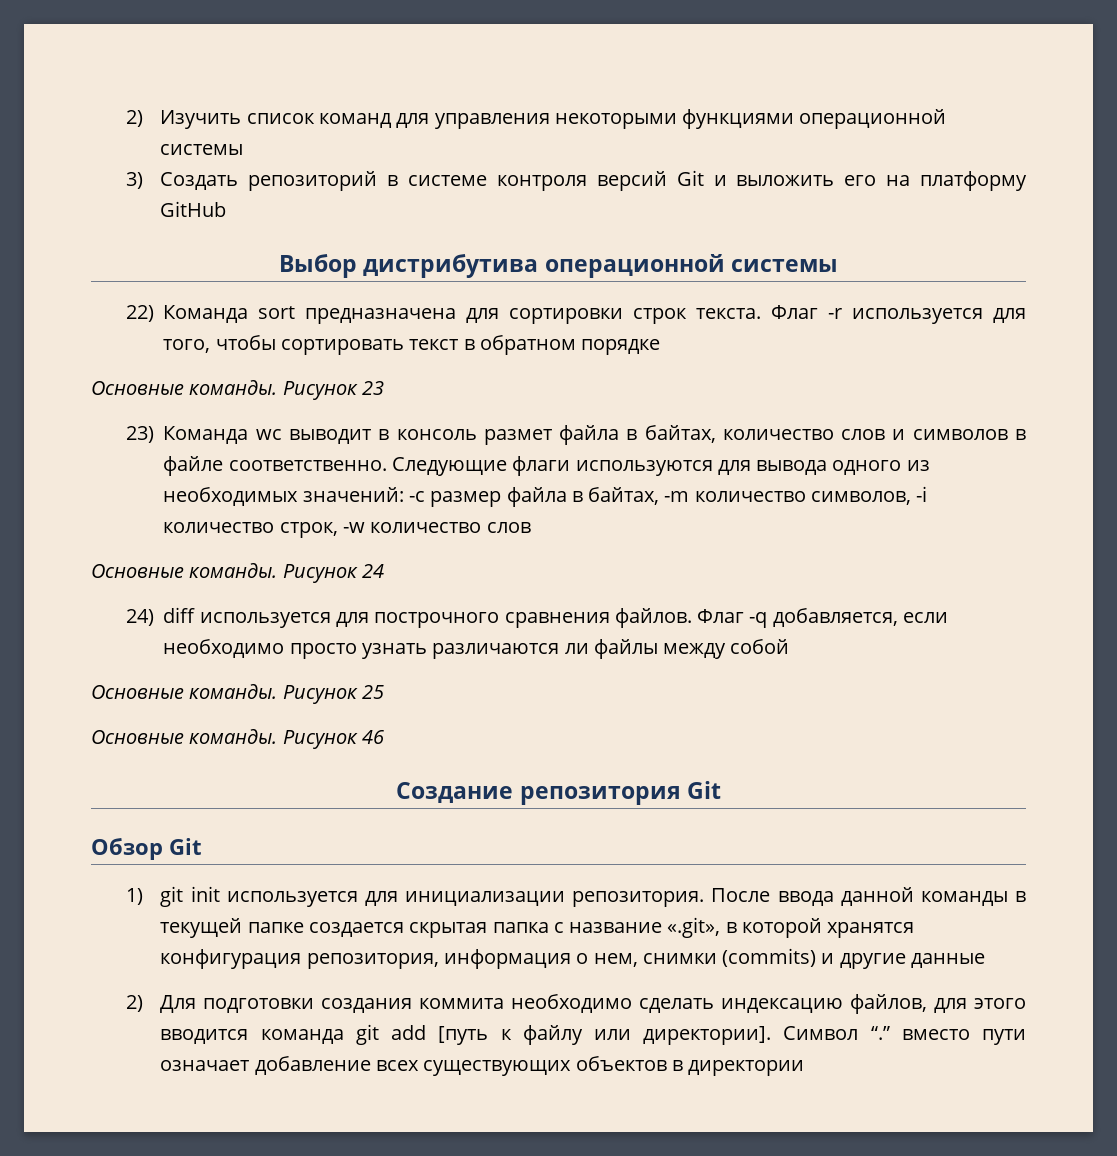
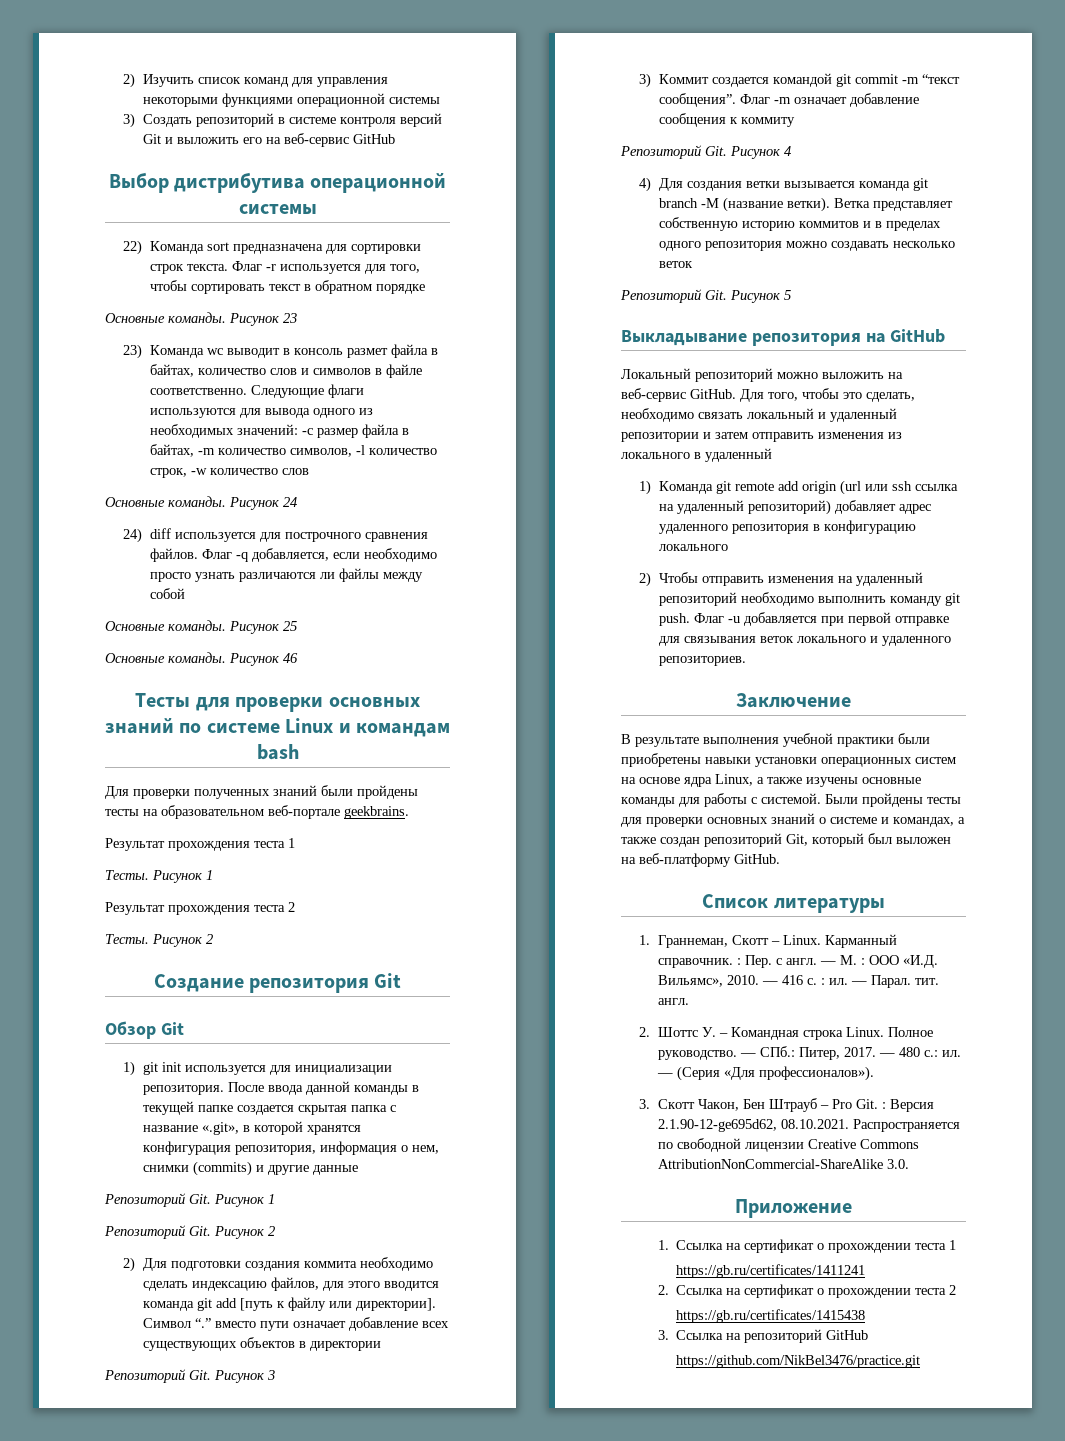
[920,171,1028,191] платформу -> [283,133,349,147] веб-сервис
[916,486,928,502] -i -> [355,445,365,455] -l
(384, 737) none -> [135,693,420,712] [105,718,450,737] [256,744,299,760] [105,785,418,799] [105,805,409,819] [105,838,295,851] [105,870,213,883] [105,902,295,915] [105,934,213,947] // Тесты для проверки основных знаний по системе Linux и командам bash // Для проверки полученных знаний были пройдены тесты на образовательном веб-портале geekbrains. // Результат прохождения теста 1 // Тесты. Рисунок 1 // Результат прохождения теста 2 // Тесты. Рисунок 2
(985, 960) none -> [104,1193,275,1207] [104,1225,275,1239] // Репозиторий Git. Рисунок 1 // Репозиторий Git. Рисунок 2
(805, 1068) none -> [104,1369,275,1383] [639,73,960,88] [658,93,919,107] [658,113,795,127] [620,145,791,159] [639,177,928,192] [658,197,953,212] [658,217,941,231] [658,241,955,251] [658,261,693,268] [620,289,791,303] [621,329,945,346] [621,368,903,382] [621,388,915,402] [621,408,897,422] [621,432,902,442] [621,448,772,462] [639,480,958,495] [658,500,931,515] [658,520,916,534] [658,544,728,551] [639,572,923,587] [658,592,960,606] [658,612,949,626] [658,636,951,646] [658,656,746,666] [736,693,851,708] [621,733,930,747] [621,753,956,767] [621,774,921,787] [621,793,961,807] [621,813,965,827] [621,833,951,847] [621,853,780,867] [702,894,885,913] [639,934,897,948] [657,955,938,968] [657,975,939,988] [657,998,689,1005] [639,1027,933,1040] [657,1046,961,1060] [656,1066,874,1081] [639,1098,934,1112] [657,1119,960,1132] [657,1138,919,1152] [657,1159,909,1169] [735,1199,852,1218] [657,1239,957,1253] [676,1264,866,1278] [657,1284,957,1298] [676,1309,866,1323] [657,1329,869,1343] [676,1355,921,1368] // Репозиторий Git. Рисунок 3 // 3) Коммит создается командой git commit -m “текст сообщения”. Флаг -m означает добавление сообщения к коммиту // Репозиторий Git. Рисунок 4 // 4) Для создания ветки вызывается команда git branch -M (название ветки). Ветка представляет собственную историю коммитов и в пределах одного репозитория можно создавать несколько веток // Репозиторий Git. Рисунок 5 // Выкладывание репозитория на GitHub // Локальный репозиторий можно выложить на веб-сервис GitHub. Для того, чтобы это сделать, необходимо связать локальный и удаленный репозитории и затем отправить изменения из локального в удаленный // 1) Команда git remote add origin (url или ssh ссылка на удаленный репозиторий) добавляет адрес удаленного репозитория в конфигурацию локального // 2) Чтобы отправить изменения на удаленный репозиторий необходимо выполнить команду git push. Флаг -u добавляется при первой отправке для связывания веток локального и удаленного репозиториев. // Заключение // В результате выполнения учебной практики были приобретены навыки установки операционных систем на основе ядра Linux, а также изучены основные команды для работы с системой. Были пройдены тесты для проверки основных знаний о системе и командах, а также создан репозиторий Git, который был выложен на веб-платформу GitHub. // Список литературы // 1. Граннеман, Скотт – Linux. Карманный справочник. : Пер. с англ. — М. : ООО «И.Д. Вильямс», 2010. — 416 с. : ил. — Парал. тит. англ. // 2. Шоттс У. – Командная строка Linux. Полное руководство. — СПб.: Питер, 2017. — 480 с.: ил. — (Серия «Для профессионалов»). // 3. Скотт Чакон, Бен Штрауб – Pro Git. : Версия 2.1.90-12-ge695d62, 08.10.2021. Распространяется по свободной лицензии Creative Commons AttributionNonCommercial-ShareAlike 3.0. // Приложение // 1. Ссылка на сертификат о прохождении теста 1 // https://gb.ru/certificates/1411241 // 2. Ссылка на сертификат о прохождении теста 2 // https://gb.ru/certificates/1415438 // 3. Ссылка на репозиторий GitHub // https://github.com/NikBel3476/practice.git

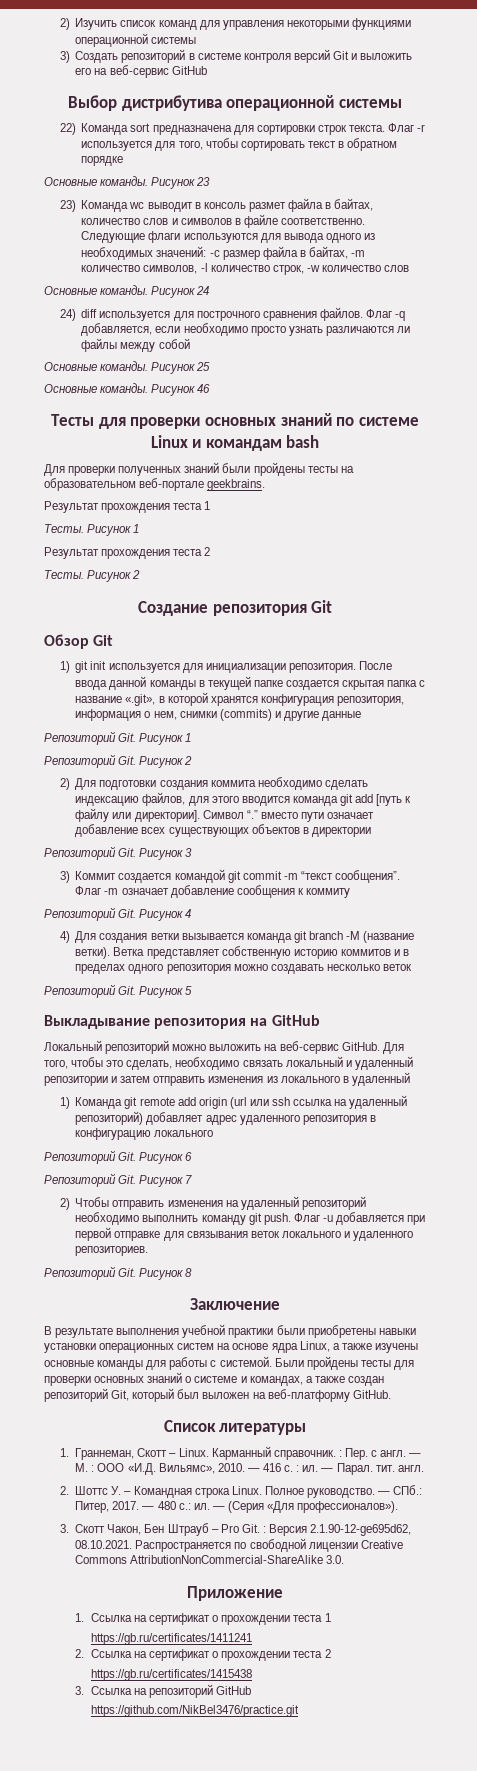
(728, 547) none -> [44,1150,193,1164] [44,1173,193,1187] // Репозиторий Git. Рисунок 6 // Репозиторий Git. Рисунок 7
(746, 661) none -> [44,1266,193,1280] // Репозиторий Git. Рисунок 8

